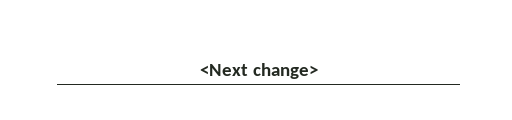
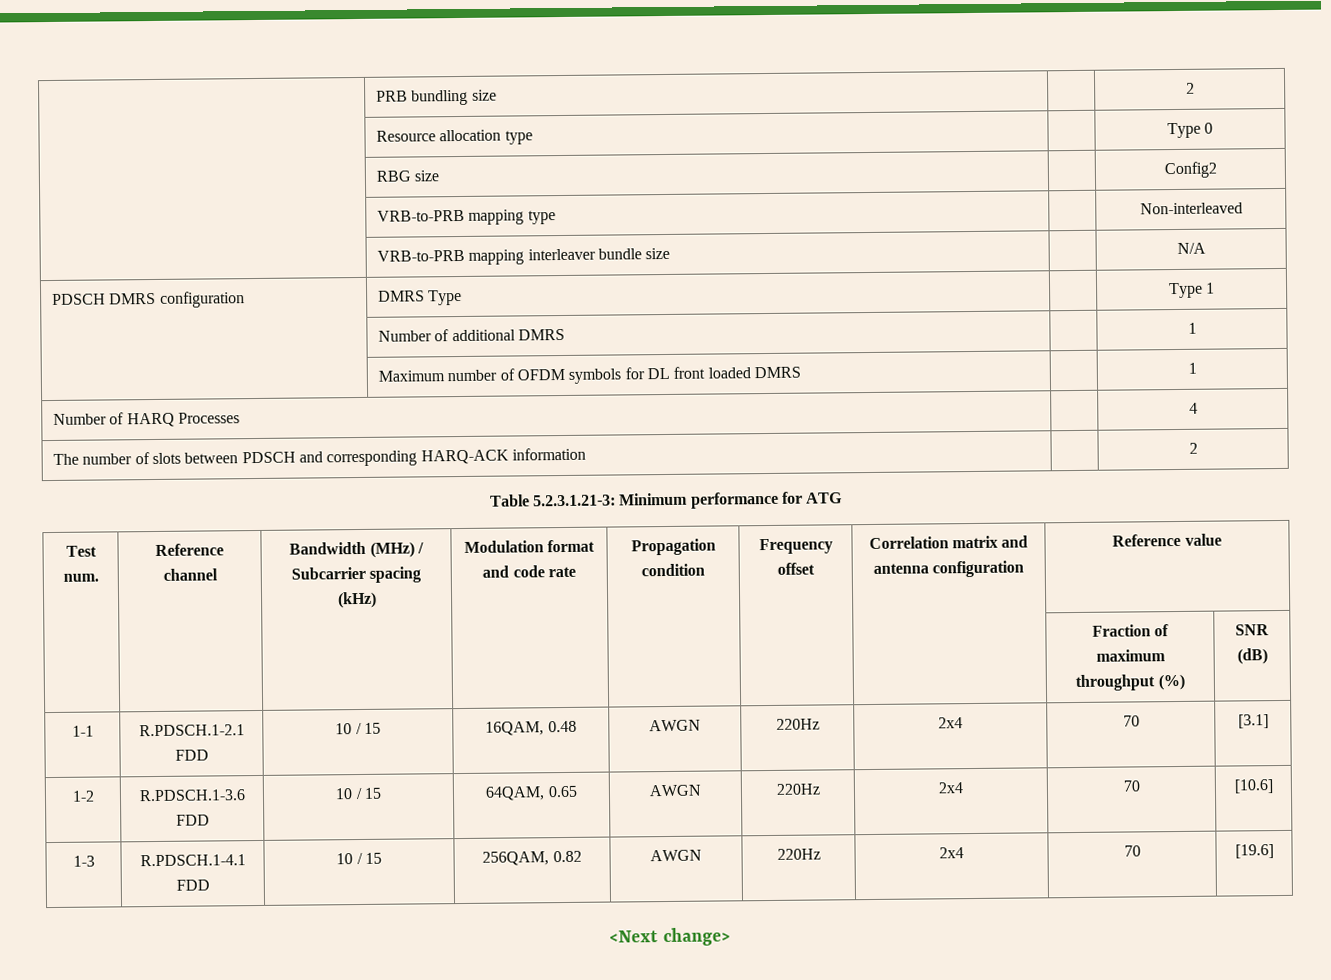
(199, 70) none -> [375,89,497,106] [1185,82,1195,94] [375,129,533,145] [1166,122,1214,139] [375,170,440,182] [1163,161,1217,179] [376,209,556,225] [1139,202,1243,215] [376,247,671,265] [1176,242,1206,254] [51,291,245,308] [377,289,463,306] [1168,282,1216,299] [377,328,565,342] [1187,322,1197,334] [377,366,801,384] [1187,362,1197,374] [52,412,240,428] [1188,402,1198,414] [52,447,586,467] [1188,442,1198,454] [489,491,844,509] [65,545,97,557] [62,573,99,582] [155,543,224,556] [162,568,218,581] [289,541,424,558] [290,566,422,583] [336,591,377,609] [463,539,596,553] [482,565,576,578] [630,538,716,556] [641,563,705,577] [758,538,833,555] [777,562,815,575] [868,535,1029,550] [872,560,1025,578] [1112,533,1222,547] [1091,624,1170,637] [1095,649,1166,662] [1075,673,1185,691] [1235,624,1269,636] [1236,648,1268,665] [71,725,94,737] [138,724,245,737] [174,749,209,761] [335,722,381,735] [485,720,577,736] [649,719,701,732] [775,718,820,730] [938,717,963,729] [1122,715,1140,727] [1237,714,1269,729] [71,790,95,802] [138,789,246,802] [175,814,210,826] [335,787,382,800] [485,785,577,801] [649,784,701,797] [775,783,820,795] [938,782,963,794] [1122,780,1140,792] [1233,779,1273,794] [72,855,95,867] [139,854,246,867] [175,879,210,891] [336,852,382,865] [482,850,582,866] [650,849,702,862] [776,848,821,860] [939,847,964,859] [1123,845,1141,857] [1234,844,1274,859] | PRB bundling size | | 2 // | Resource allocation type | | Type 0 // | RBG size | | Config2 // | VRB-to-PRB mapping type | | Non-interleaved // | VRB-to-PRB mapping interleaver bundle size | | N/A // PDSCH DMRS configuration | DMRS Type | | Type 1 // | Number of additional DMRS | | 1 // | Maximum number of OFDM symbols for DL front loaded DMRS | | 1 // Number of HARQ Processes | | 4 // The number of slots between PDSCH and corresponding HARQ-ACK information | | 2 // Table 5.2.3.1.21-3: Minimum performance for ATG // Test num. | Reference channel | Bandwidth (MHz) / Subcarrier spacing (kHz) | Modulation format and code rate | Propagation condition | Frequency offset | Correlation matrix and antenna configuration | Reference value // | | | | | | | Fraction of maximum throughput (%) | SNR (dB) // 1-1 | R.PDSCH.1-2.1 FDD | 10 / 15 | 16QAM, 0.48 | AWGN | 220Hz | 2x4 | 70 | [3.1] // 1-2 | R.PDSCH.1-3.6 FDD | 10 / 15 | 64QAM, 0.65 | AWGN | 220Hz | 2x4 | 70 | [10.6] // 1-3 | R.PDSCH.1-4.1 FDD | 10 / 15 | 256QAM, 0.82 | AWGN | 220Hz | 2x4 | 70 | [19.6] //

